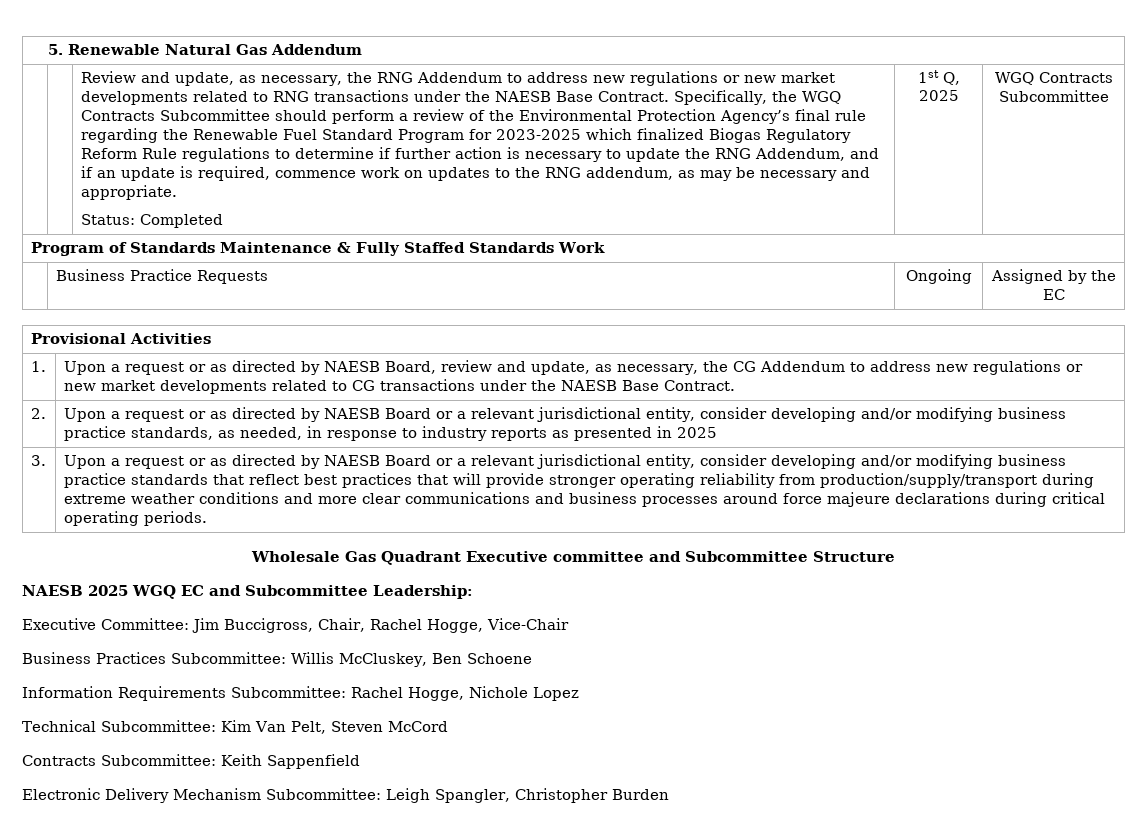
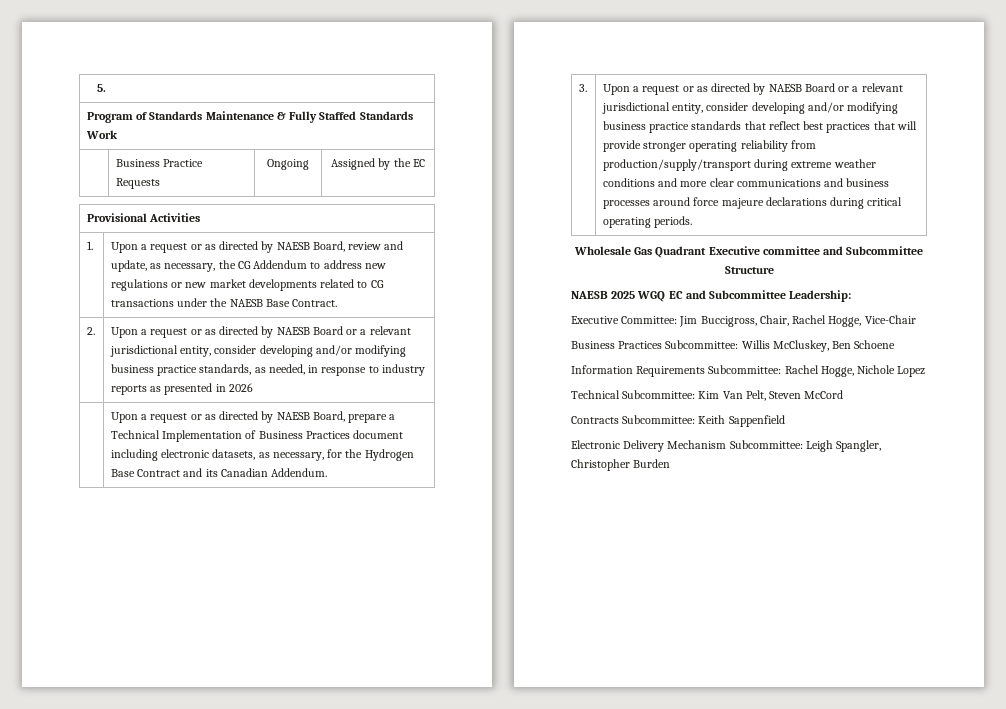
[68,44,363,55] [80,71,835,86] [80,90,841,105] [80,109,866,124] [80,128,851,143] [80,147,879,162] [80,166,870,181] [80,185,177,200] [80,214,223,228] [917,70,960,85] [918,90,959,101] [994,72,1113,85] [998,90,1109,102] Renewable Natural Gas Addendum // | | Review and update, as necessary, the RNG Addendum to address new regulations or new market developments related to RNG transactions under the NAESB Base Contract. Specifically, the WGQ Contracts Subcommittee should perform a review of the Environmental Protection Agency’s final rule regarding the Renewable Fuel Standard Program for 2023-2025 which finalized Biogas Regulatory Reform Rule regulations to determine if further action is necessary to update the RNG Addendum, and if an update is required, commence work on updates to the RNG addendum, as may be necessary and appropriate. // Status: Completed | 1st Q, 2025 | WGQ Contracts Subcommittee -> (106, 88) none
[676,427,717,438] 2025 -> [228,383,253,392] [110,411,396,423] [110,430,404,442] [110,449,414,461] [110,468,328,477] 2026 // | Upon a request or as directed by NAESB Board, prepare a Technical Implementation of Business Practices document including electronic datasets, as necessary, for the Hydrogen Base Contract and its Canadian Addendum.

